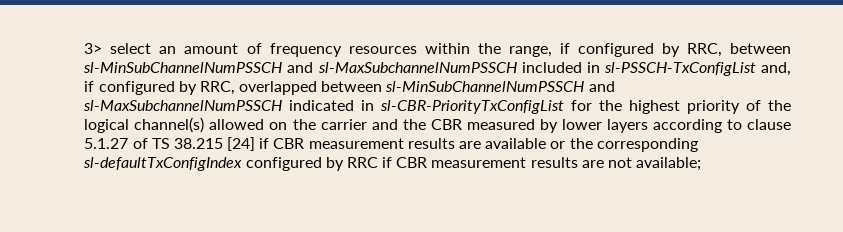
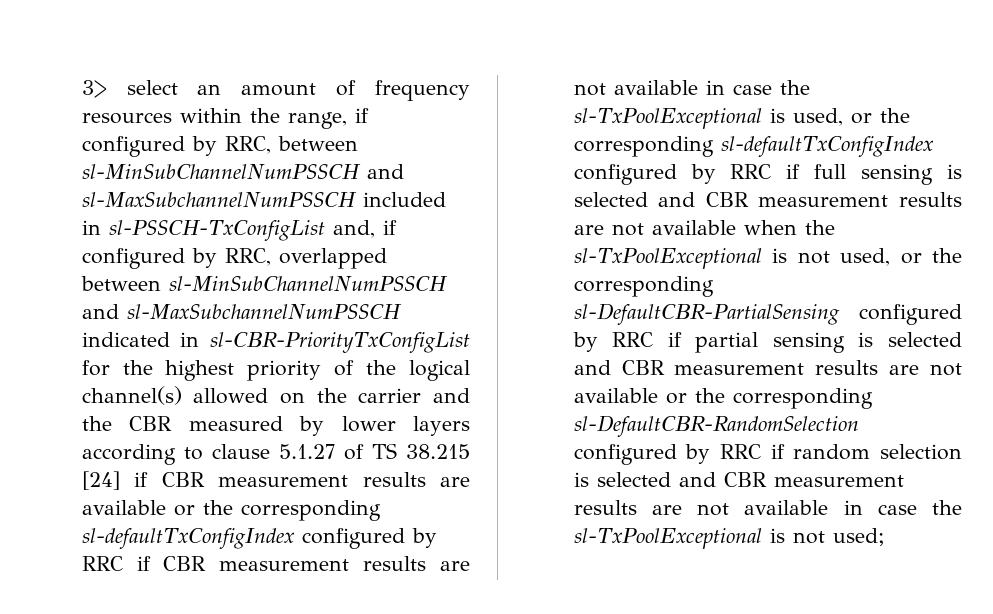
[636,157,702,171] available; -> [613,80,810,95] [573,108,910,129] [573,136,934,157] [573,164,962,185] [573,192,962,207] [573,220,835,236] [573,248,963,269] [573,276,714,297] [573,303,962,325] [572,332,962,353] [573,360,962,376] [573,388,873,409] [573,415,859,437] [573,444,962,465] [573,472,904,487] [573,500,962,516] [573,528,885,549] available in case the sl-TxPoolExceptional is used, or the corresponding sl-defaultTxConfigIndex configured by RRC if full sensing is selected and CBR measurement results are not available when the sl-TxPoolExceptional is not used, or the corresponding sl-DefaultCBR-PartialSensing configured by RRC if partial sensing is selected and CBR measurement results are not available or the corresponding sl-DefaultCBR-RandomSelection configured by RRC if random selection is selected and CBR measurement results are not available in case the sl-TxPoolExceptional is not used;

